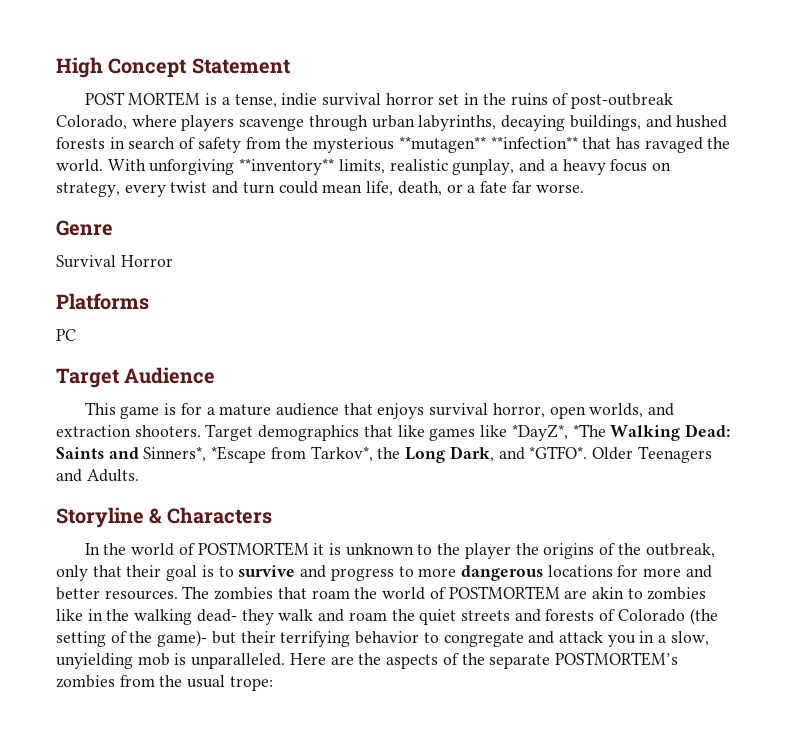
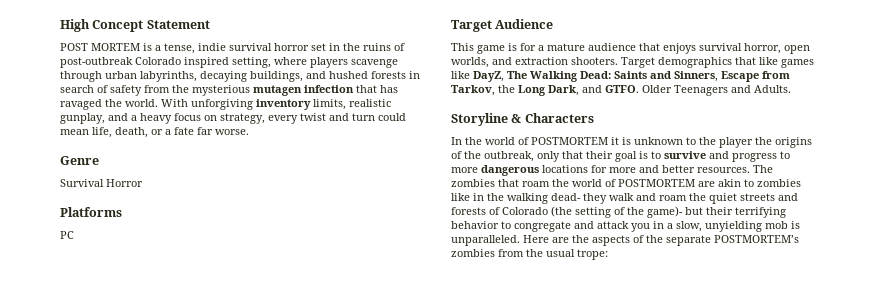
[56,115,127,130] Colorado, -> [135,57,271,68] Colorado inspired setting,
[398,136,578,153] **mutagen** **infection** -> [253,85,354,96] mutagen infection
[239,158,335,175] **inventory** -> [256,99,311,110] inventory
[511,424,606,441] *DayZ*, *The -> [473,71,527,82] DayZ, The
[143,446,373,463] Sinners*, *Escape from Tarkov*, -> [674,71,790,82] [451,85,495,96] Sinners, Escape from Tarkov,
[529,446,588,459] *GTFO*. -> [605,85,639,93] GTFO.

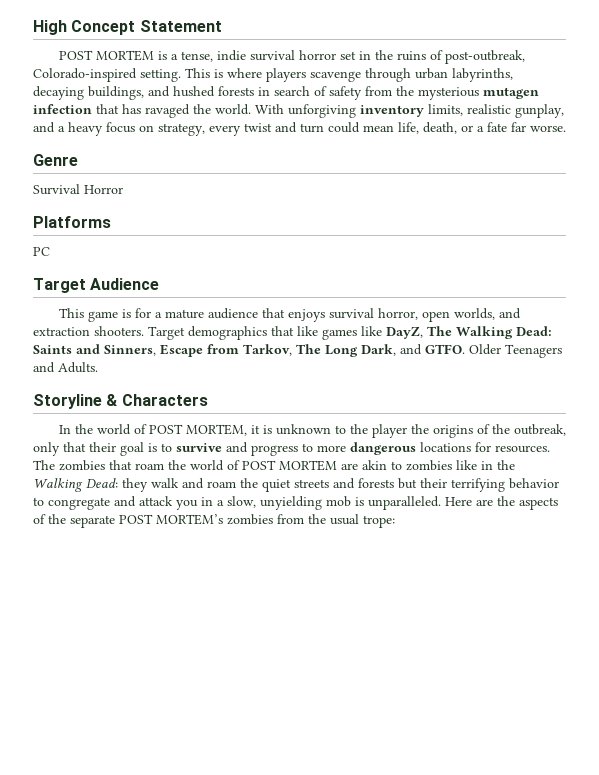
[60,57,271,68] post-outbreak Colorado inspired setting, -> [444,50,525,64] [33,68,223,82] post-outbreak, Colorado-inspired setting. This is
[498,85,515,93] the -> [296,344,321,354] The
[531,137,608,145] POSTMORTEM -> [148,424,247,436] POST MORTEM,
[609,165,695,173] more and better -> (491, 447) none
[618,179,695,187] POSTMORTEM -> [242,460,337,471] POST MORTEM
[507,193,581,204] walking dead- -> [33,478,118,492] Walking Dead:
[489,206,683,218] of Colorado (the setting of the game)- -> (394, 483) none
[714,235,799,243] POSTMORTEM’s -> [119,514,223,525] POST MORTEM’s

